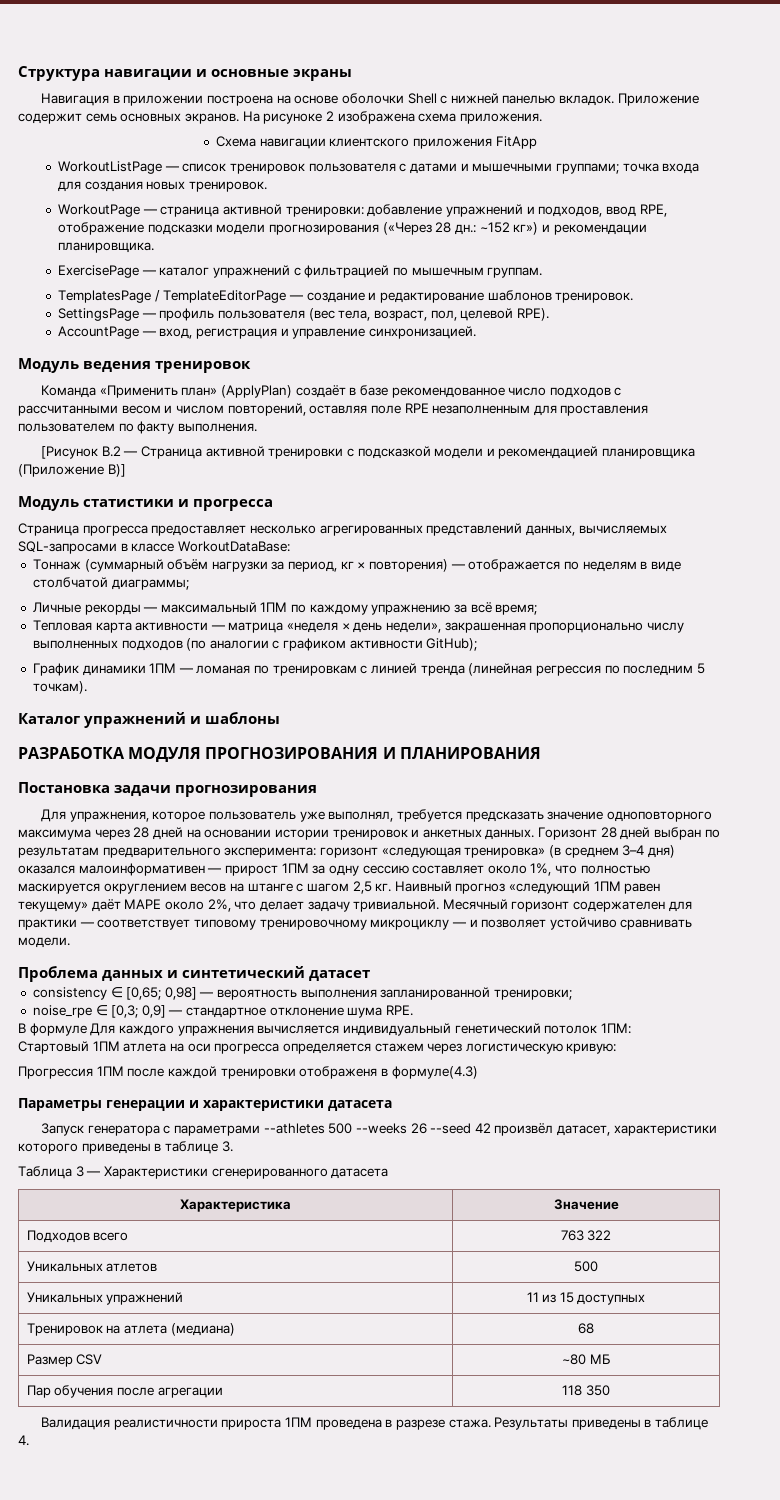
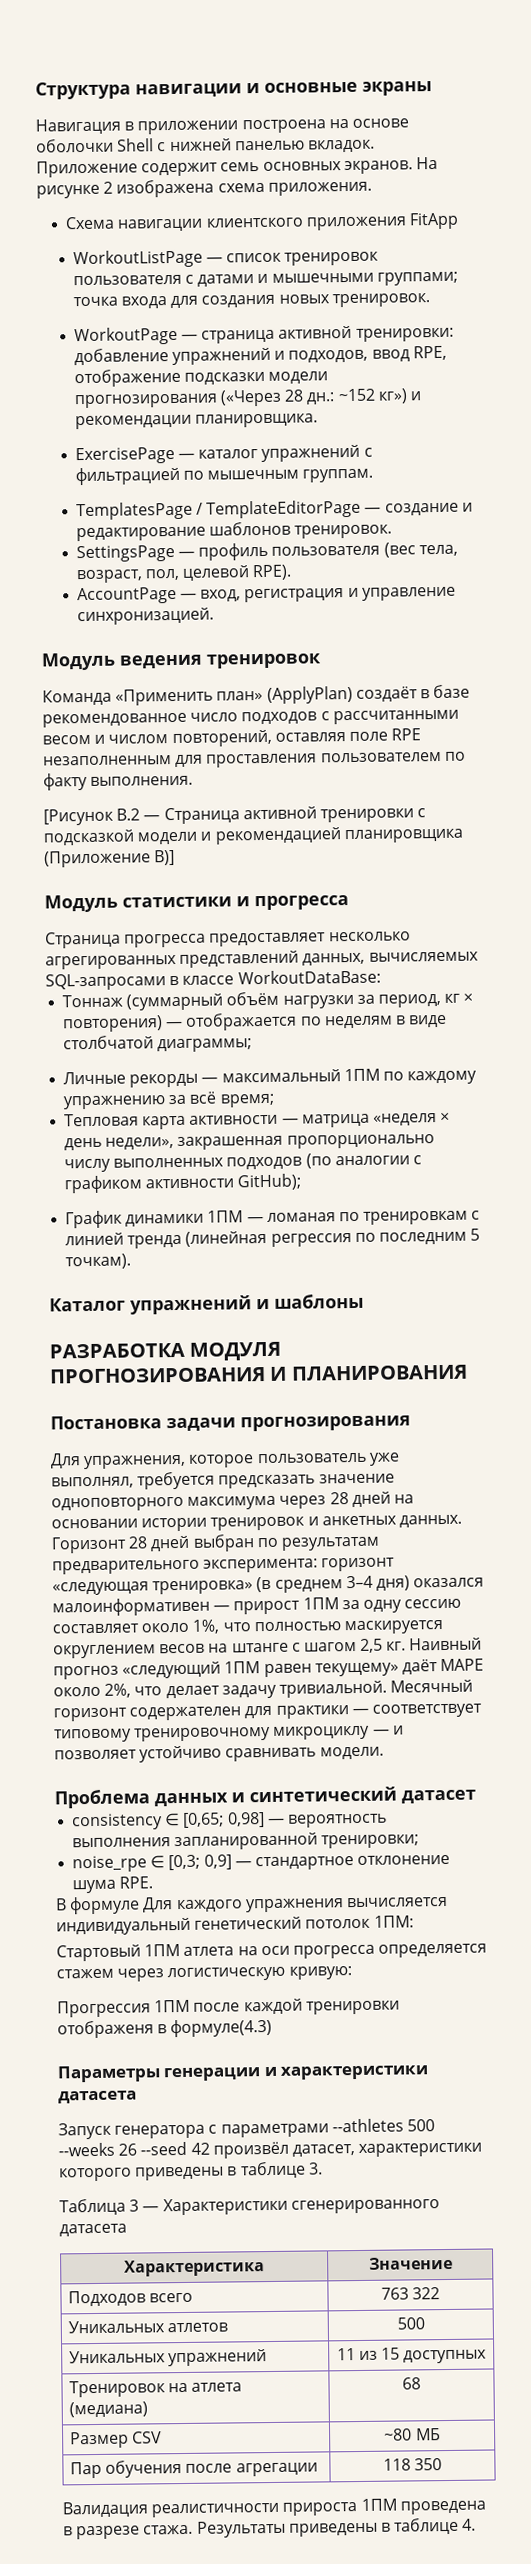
[263,113,323,124] рисуноке -> [36,184,100,199] рисунке

